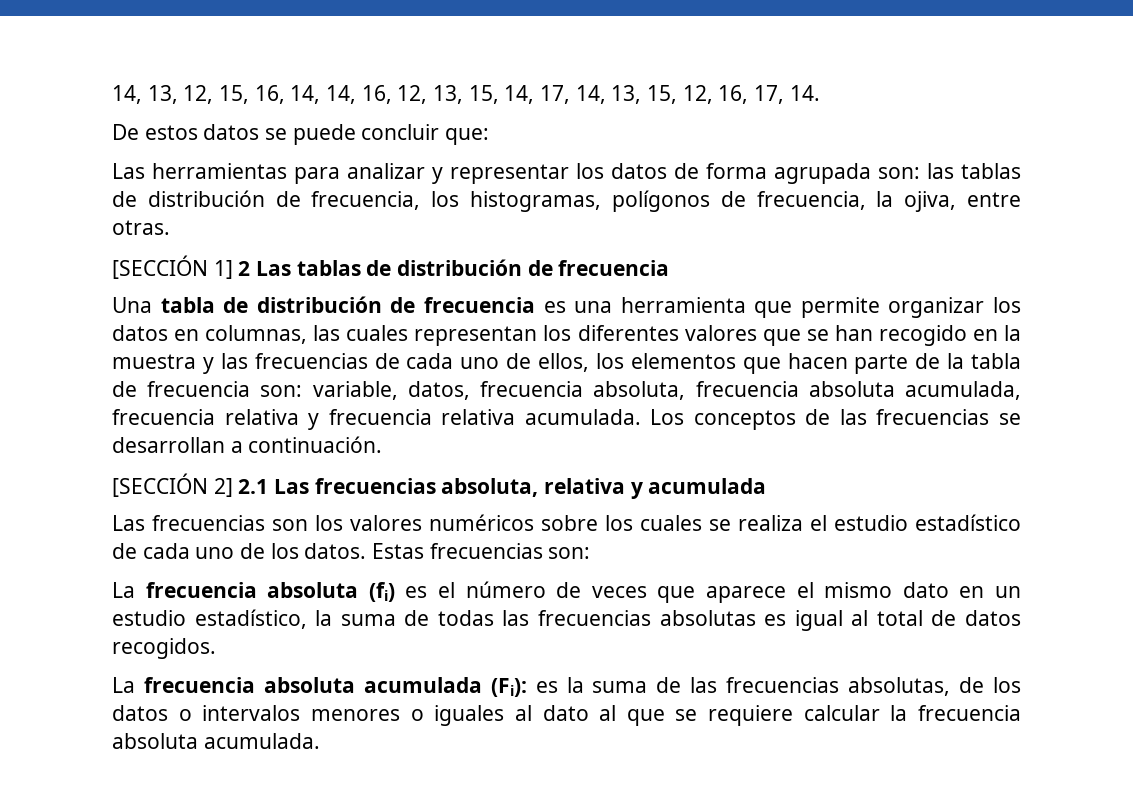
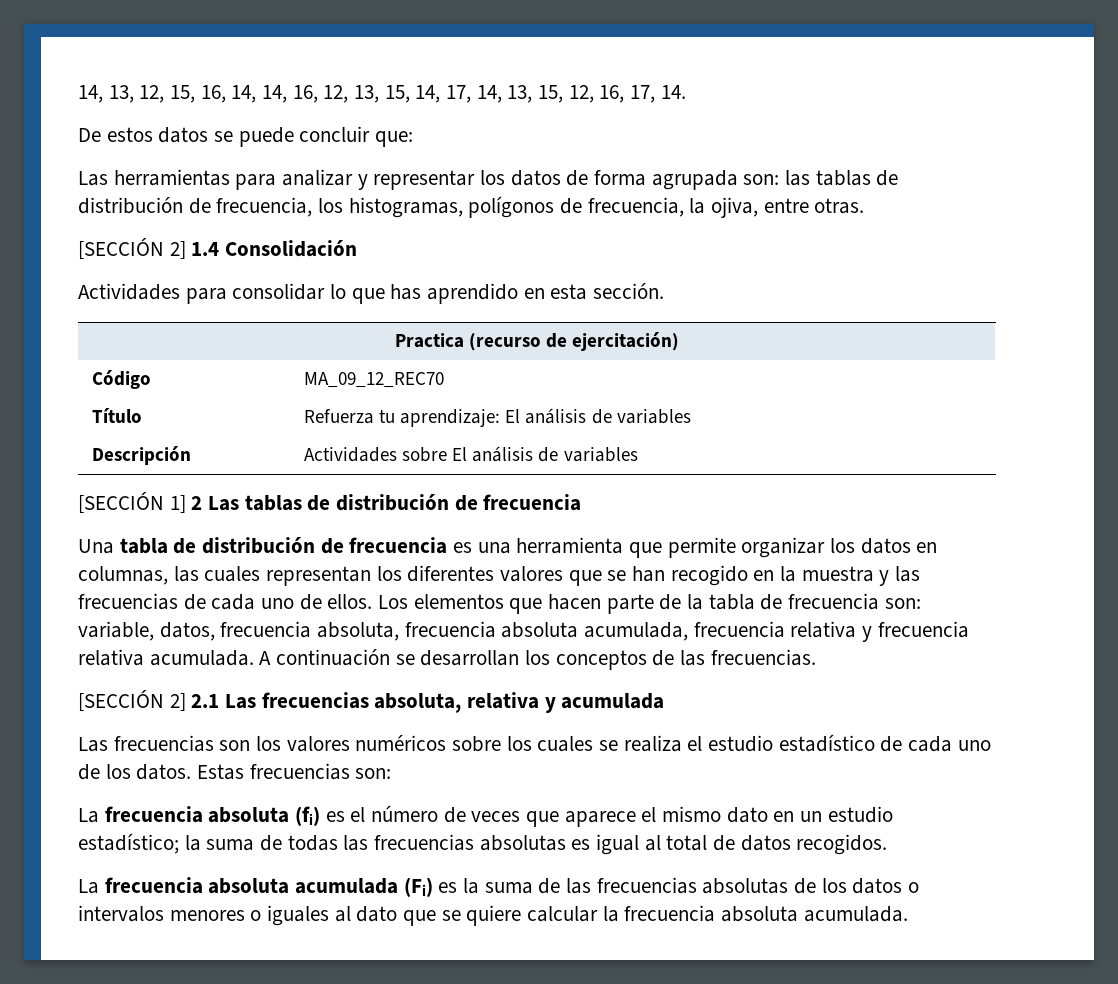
(170, 227) none -> [78,238,358,259] [78,283,665,304] [394,332,680,351] [91,370,151,389] [303,372,444,388] [91,408,142,423] [303,408,691,427] [91,446,191,465] [303,446,638,462] // [SECCIÓN 2] 1.4 Consolidación // Actividades para consolidar lo que has aprendido en esta sección. // Practica (recurso de ejercitación) // Código | MA_09_12_REC70 // Título | Refuerza tu aprendizaje: El análisis de variables // Descripción | Actividades sobre El análisis de variables
[538,353,624,372] ellos, los -> [327,594,409,609] ellos. Los
[650,409,1021,430] [112,436,383,453] Los conceptos de las frecuencias se desarrollan a continuación. -> [259,649,816,670] A continuación se desarrollan los conceptos de las frecuencias.
[194,609,307,629] estadístico, -> [78,833,179,854] estadístico;
[490,678,527,697] (Fi): -> [403,877,433,897] (Fi)
[848,677,951,696] absolutas, -> [702,878,789,894] absolutas
[599,705,794,726] al que se requiere -> [403,905,522,926] que se quiere

